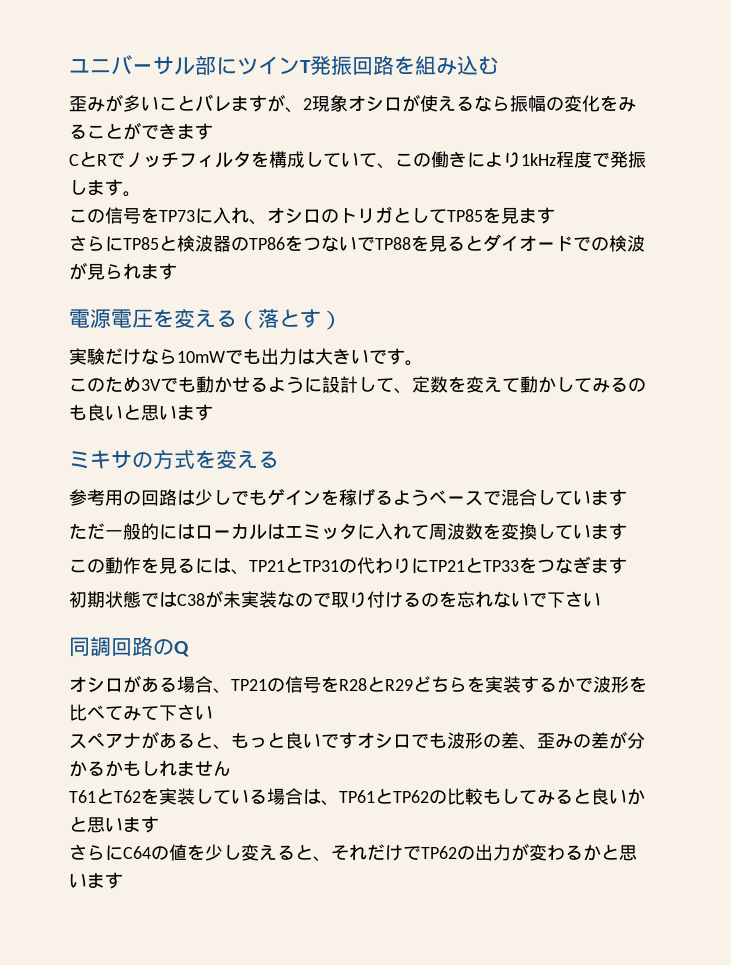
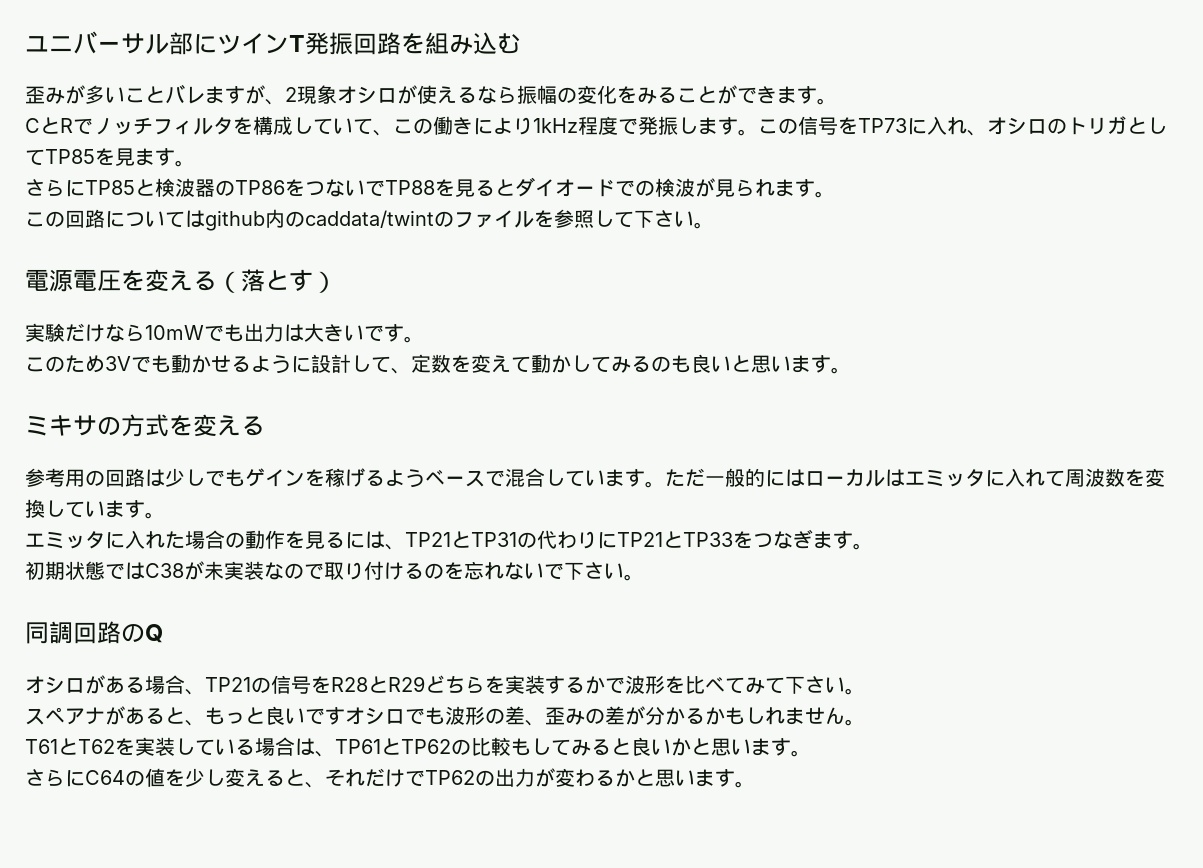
(213, 131) none -> [817,98,837,105] 。
(141, 194) // -> (758, 132) none
(555, 215) none -> [175,160,195,167] 。
(177, 271) none -> [815,191,835,198] [25,209,714,231] 。 // この回路についてはgithub内のcaddata/twintのファイルを参照して下さい。
(213, 412) none -> [831,367,851,374] 。
(627, 497) // -> [645,481,665,488] 。
[69,559,87,573] // こ -> [145,512,165,519] [25,530,225,549] 。 // エミッタに入れた場合
(627, 565) none -> [853,543,873,550] 。
(601, 599) none -> [624,574,644,581] 。
(213, 712) none -> [845,688,865,695] 。
(231, 768) none -> [845,719,865,726] 。
(159, 824) none -> [791,750,811,757] 。
(123, 880) none -> [735,781,755,788] 。

